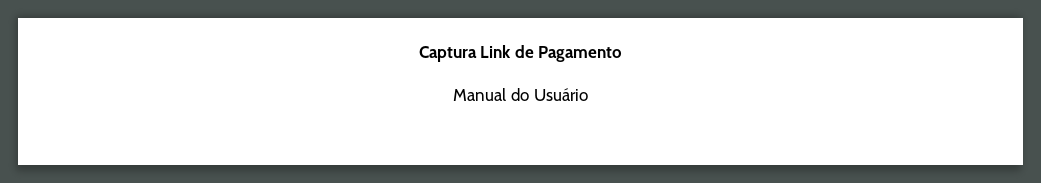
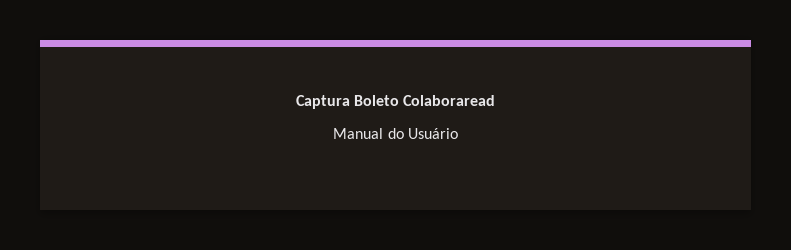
[480,45,623,62] Link de Pagamento -> [354,95,496,106] Boleto Colaboraread

